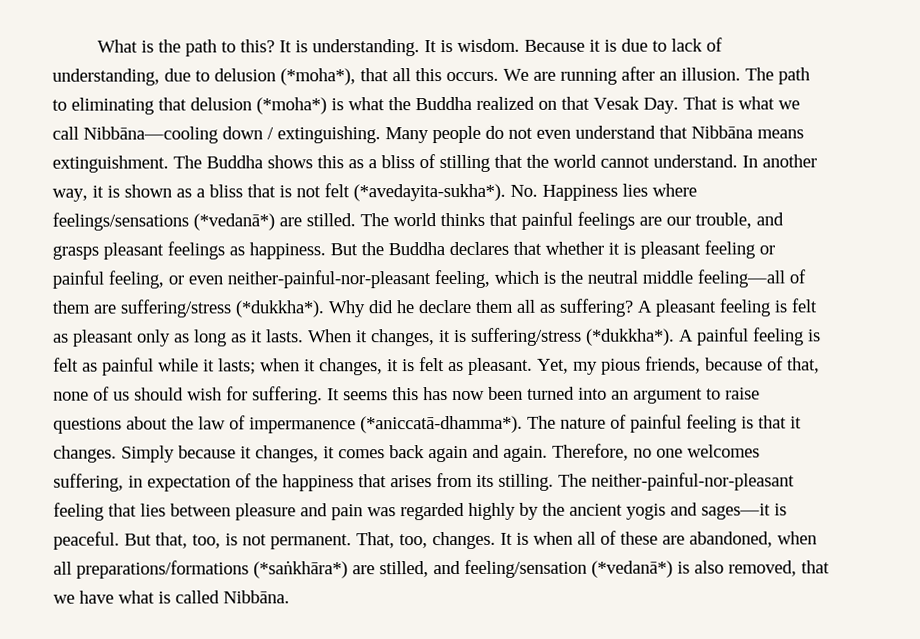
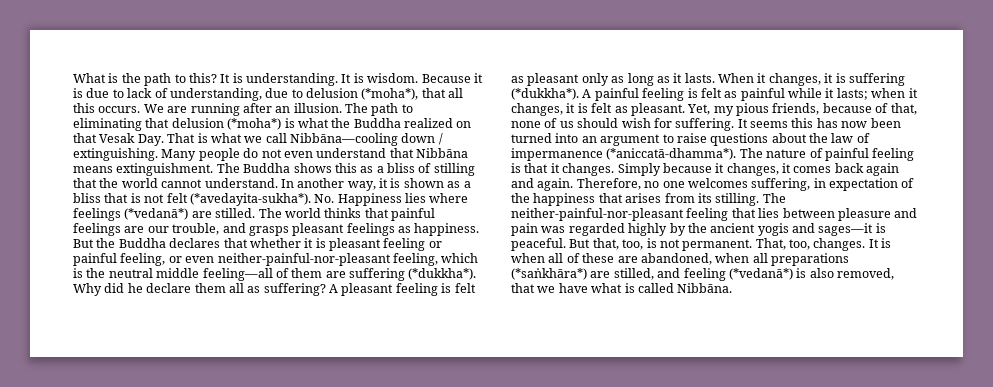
[52,212,189,231] feelings/sensations -> [73,208,121,221] feelings
[120,299,231,318] suffering/stress -> [349,268,405,281] suffering
[471,327,582,346] suffering/stress -> [848,73,905,86] suffering
[76,560,249,579] preparations/formations -> [771,253,849,266] preparations
[464,559,587,578] feeling/sensation -> [683,268,726,281] feeling

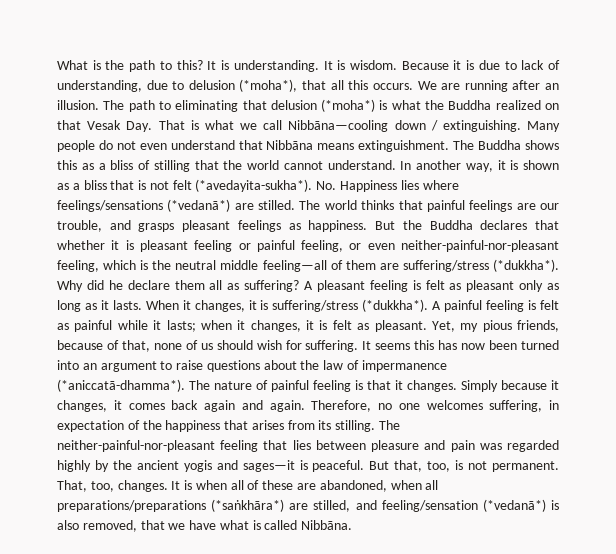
[73,208,121,221] feelings -> [57,200,163,212] feelings/sensations
[349,268,405,281] suffering -> [402,260,489,272] suffering/stress
[848,73,905,86] suffering -> [272,300,359,312] suffering/stress
[771,253,849,266] preparations -> [57,500,206,512] preparations/preparations
[683,268,726,281] feeling -> [381,500,478,512] feeling/sensation

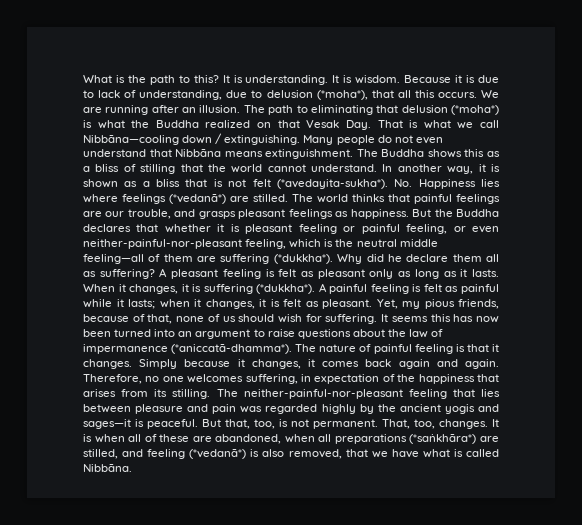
[57,200,163,212] feelings/sensations -> [122,194,166,204] feelings
[402,260,489,272] suffering/stress -> [220,254,270,264] suffering
[272,300,359,312] suffering/stress -> [203,284,253,294] suffering
[57,500,206,512] preparations/preparations -> [334,434,407,444] preparations
[381,500,478,512] feeling/sensation -> [147,449,186,459] feeling

